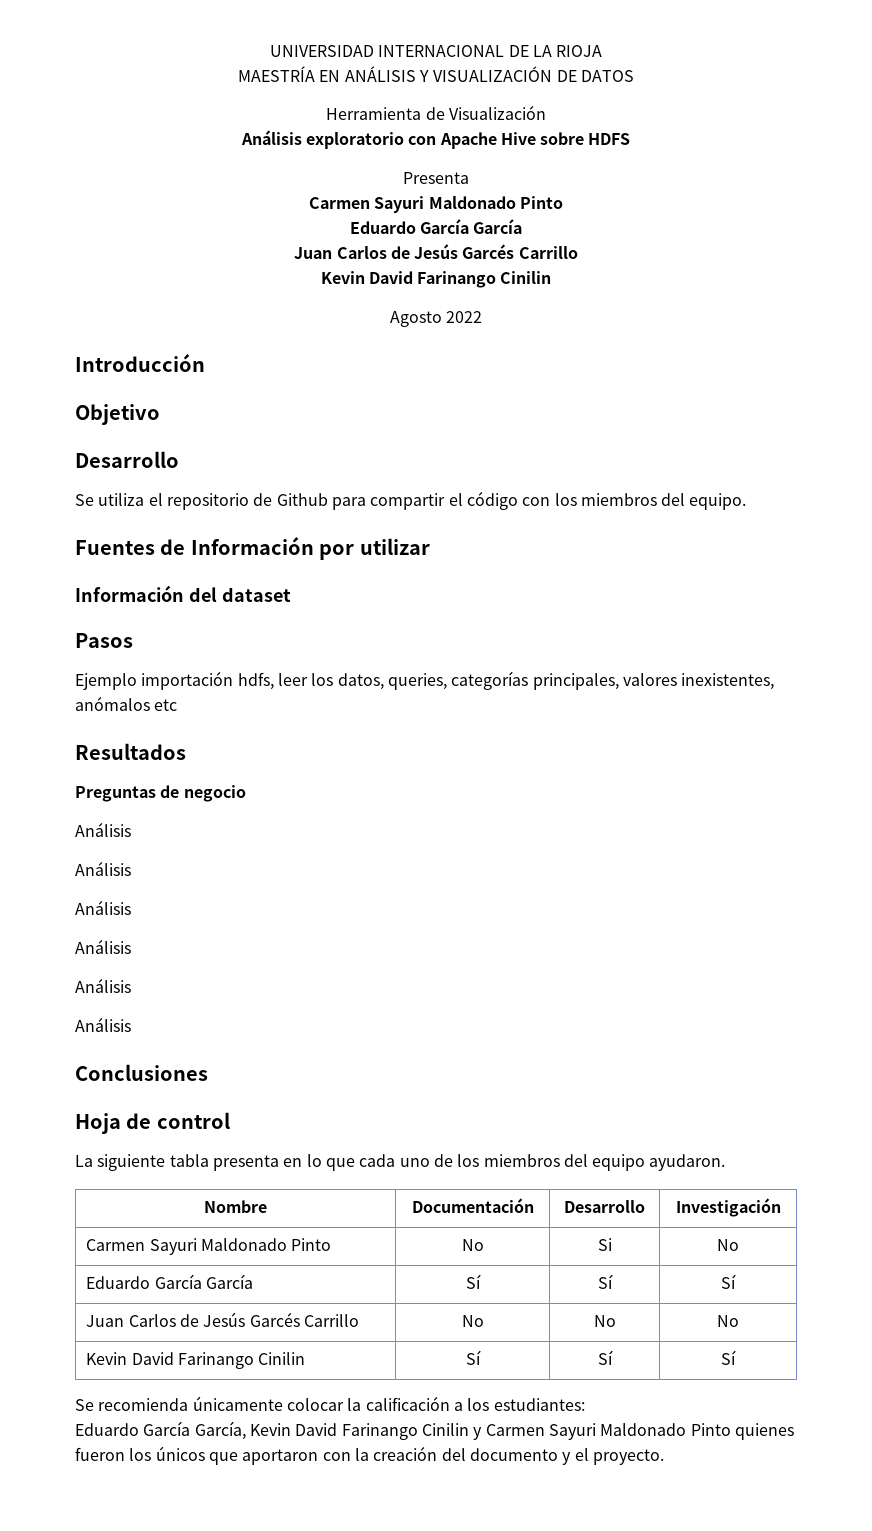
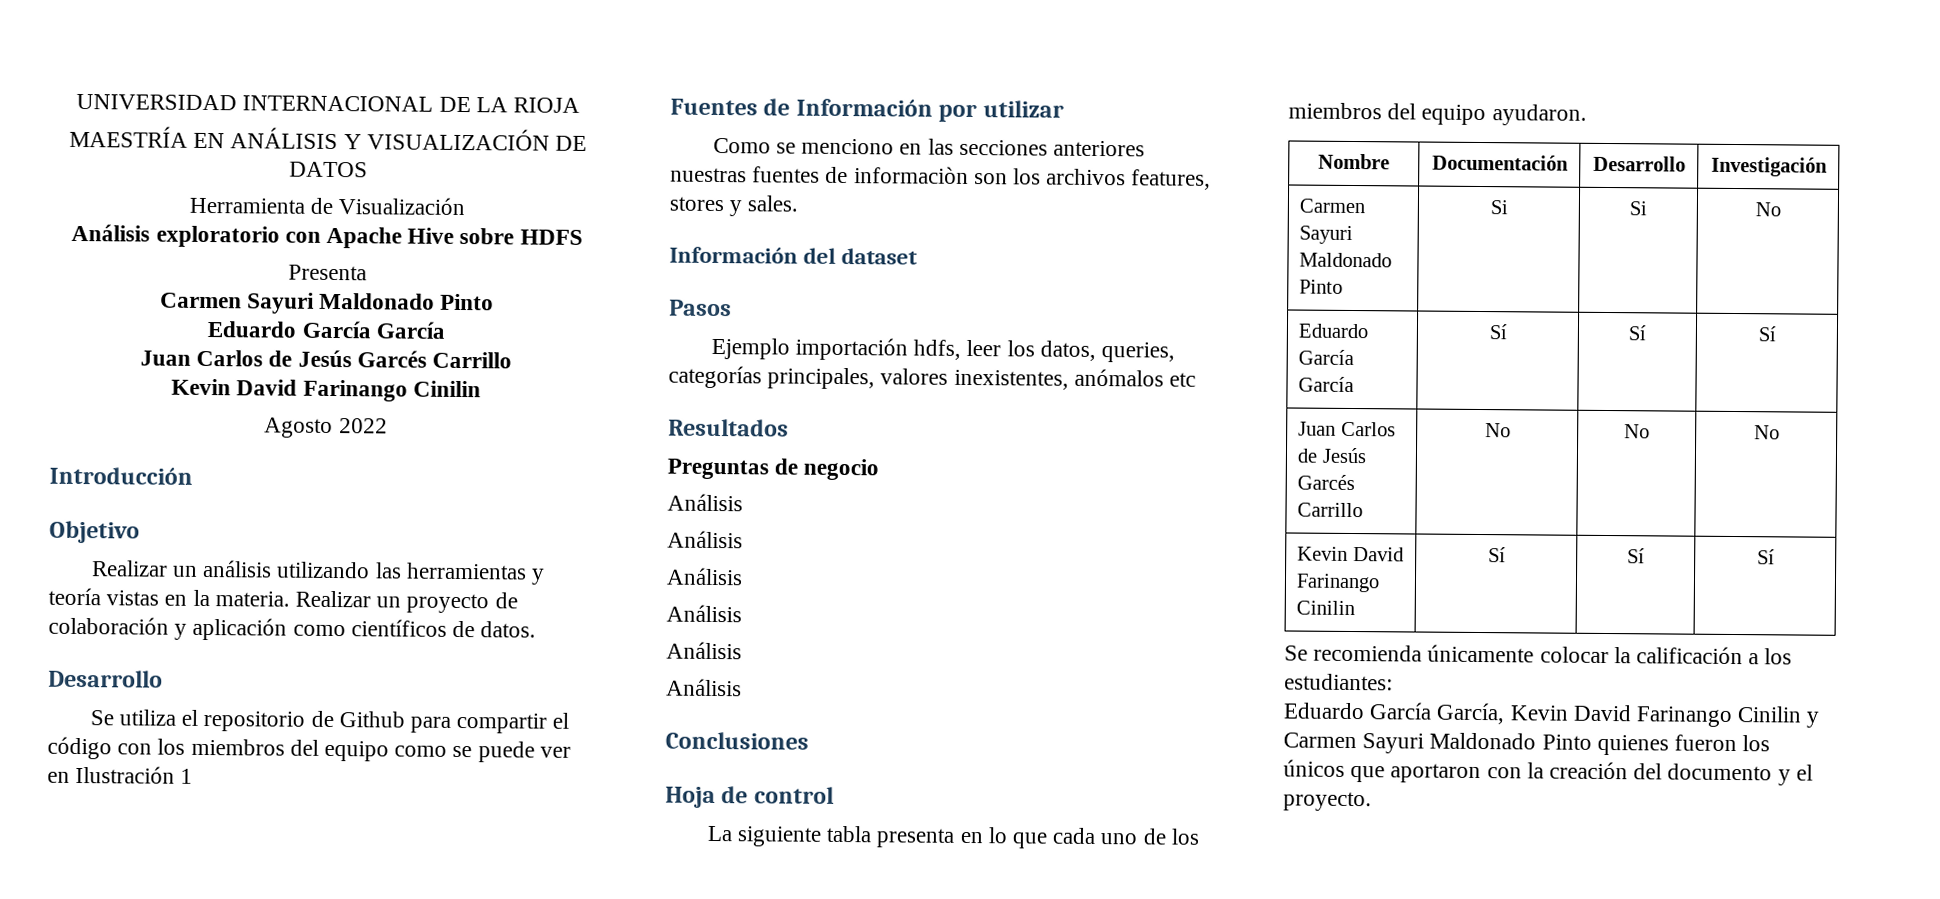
(160, 414) none -> [90,559,545,585] [48,587,518,614] [48,616,537,641] // Realizar un análisis utilizando las herramientas y teoría vistas en la materia. Realizar un proyecto de colaboración y aplicación como científicos de datos.
[689,493,747,510] equipo. -> [324,740,571,763] [47,765,194,784] equipo como se puede ver en Ilustración 1
(430, 546) none -> [712,137,1145,157] [670,166,1212,190] [669,195,799,217] // Como se menciono en las secciones anteriores nuestras fuentes de informaciòn son los archivos features, stores y sales.
[461,1239,484,1251] No -> [1489,200,1508,215] Si

